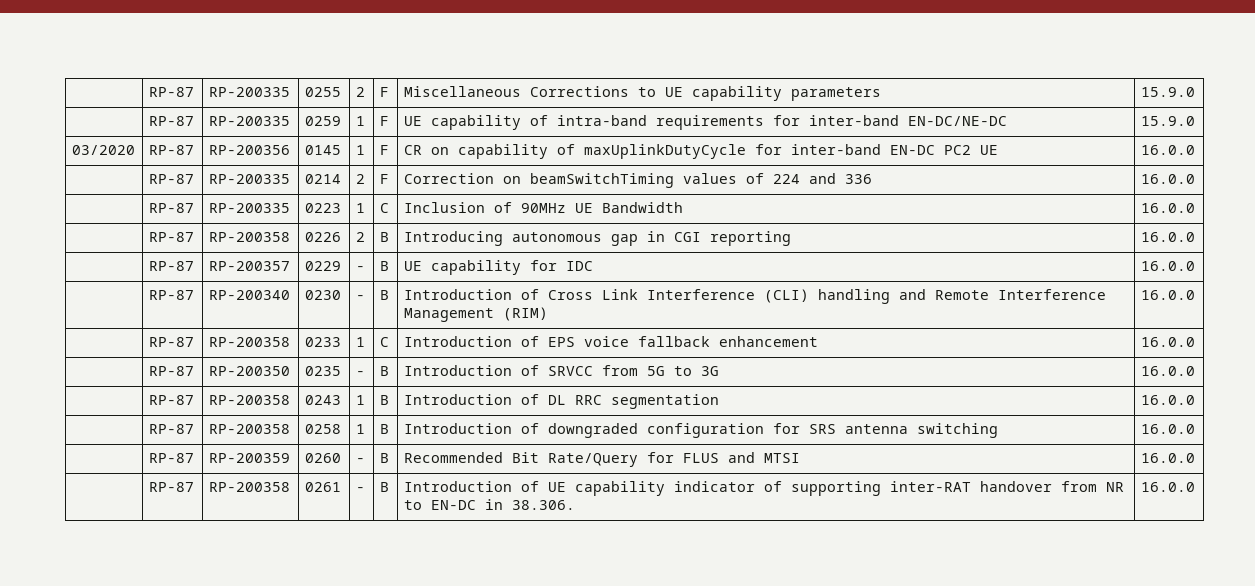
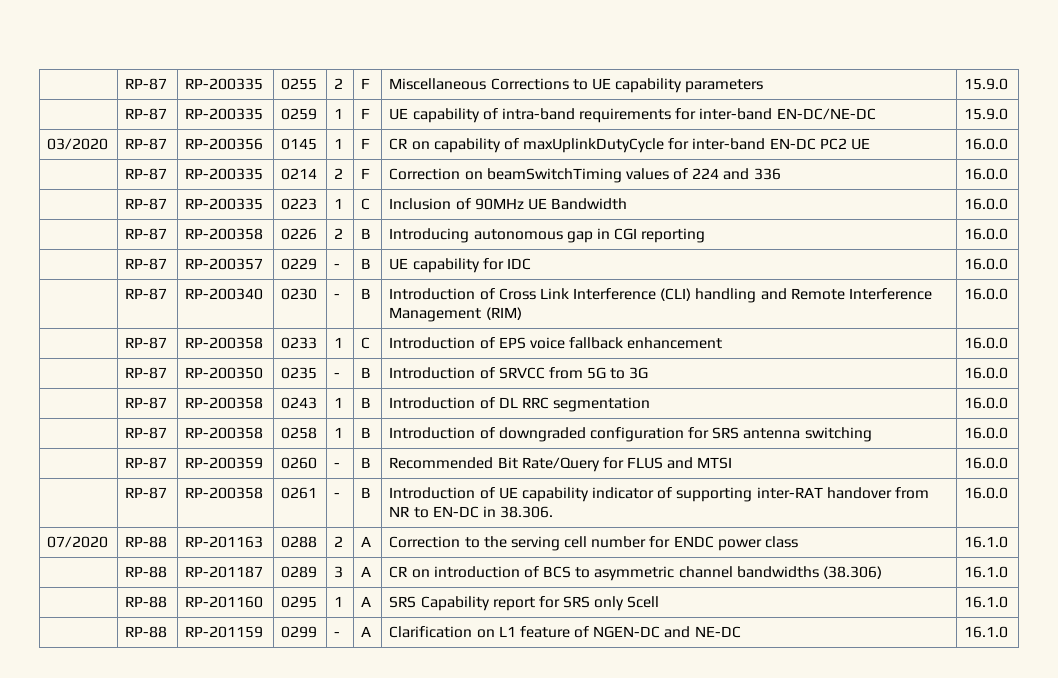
(1195, 487) none -> [47,536,109,548] [125,536,168,548] [185,536,264,548] [281,536,318,548] [334,536,344,547] [361,536,372,547] [389,536,799,551] [964,536,1009,548] [125,566,168,578] [185,566,264,578] [281,566,318,578] [334,566,344,578] [361,566,372,577] [389,566,883,581] [964,566,1009,578] [125,596,168,608] [185,596,264,608] [281,596,318,608] [334,596,344,607] [361,596,372,607] [389,596,660,611] [964,596,1009,608] [125,626,168,638] [185,626,264,638] [281,626,318,638] [334,632,341,637] [361,626,372,637] [389,626,741,638] [964,626,1009,638] // 07/2020 | RP-88 | RP-201163 | 0288 | 2 | A | Correction to the serving cell number for ENDC power class | 16.1.0 // | RP-88 | RP-201187 | 0289 | 3 | A | CR on introduction of BCS to asymmetric channel bandwidths (38.306) | 16.1.0 // | RP-88 | RP-201160 | 0295 | 1 | A | SRS Capability report for SRS only Scell | 16.1.0 // | RP-88 | RP-201159 | 0299 | - | A | Clarification on L1 feature of NGEN-DC and NE-DC | 16.1.0

